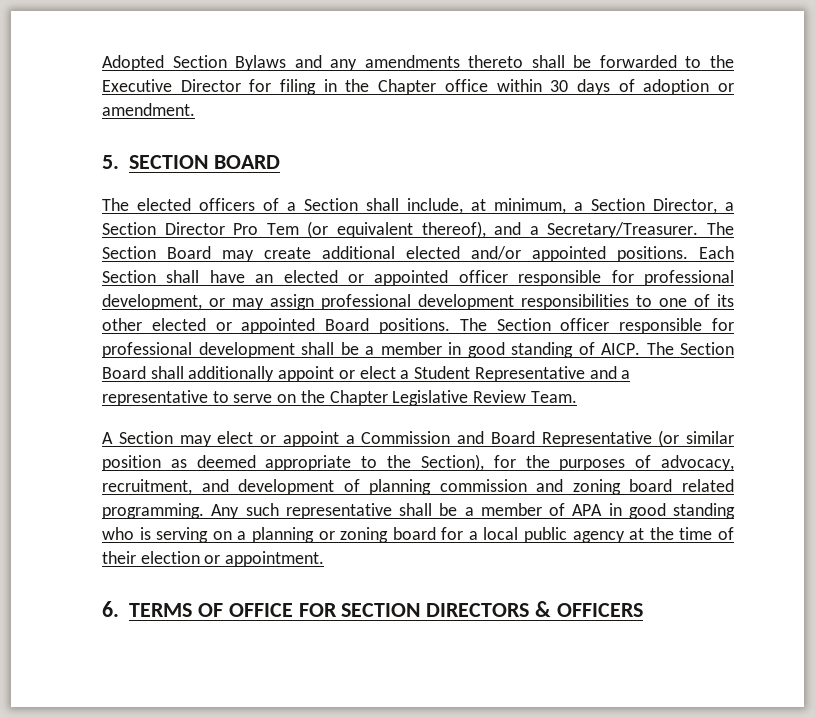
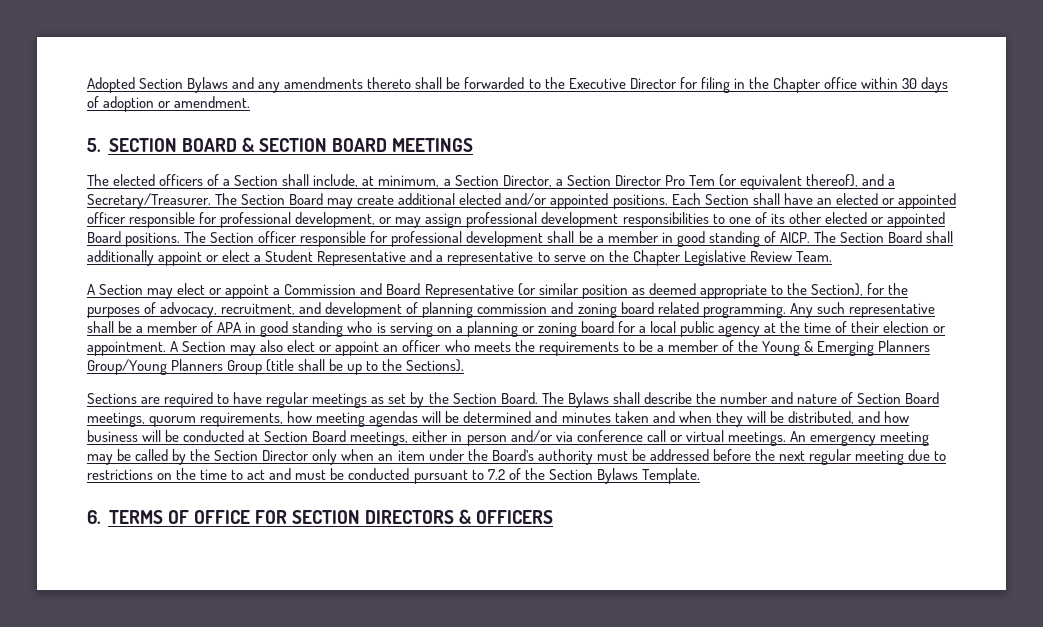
(280, 162) none -> [241,137,474,152] & SECTION BOARD MEETINGS
(325, 559) none -> [170,340,931,356] [87,359,465,375] [87,392,940,408] [87,411,909,427] [87,430,929,446] [87,449,947,465] [87,468,700,484] A Section may also elect or appoint an officer who meets the requirements to be a member of the Young & Emerging Planners Group/Young Planners Group (title shall be up to the Sections). // Sections are required to have regular meetings as set by the Section Board. The Bylaws shall describe the number and nature of Section Board meetings, quorum requirements, how meeting agendas will be determined and minutes taken and when they will be distributed, and how business will be conducted at Section Board meetings, either in person and/or via conference call or virtual meetings. An emergency meeting may be called by the Section Director only when an item under the Board’s authority must be addressed before the next regular meeting due to restrictions on the time to act and must be conducted pursuant to 7.2 of the Section Bylaws Template.

